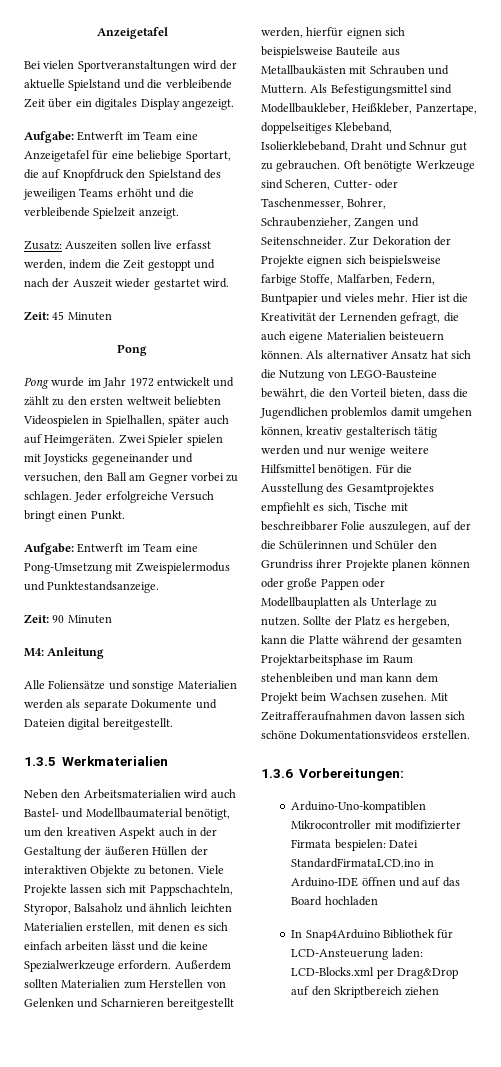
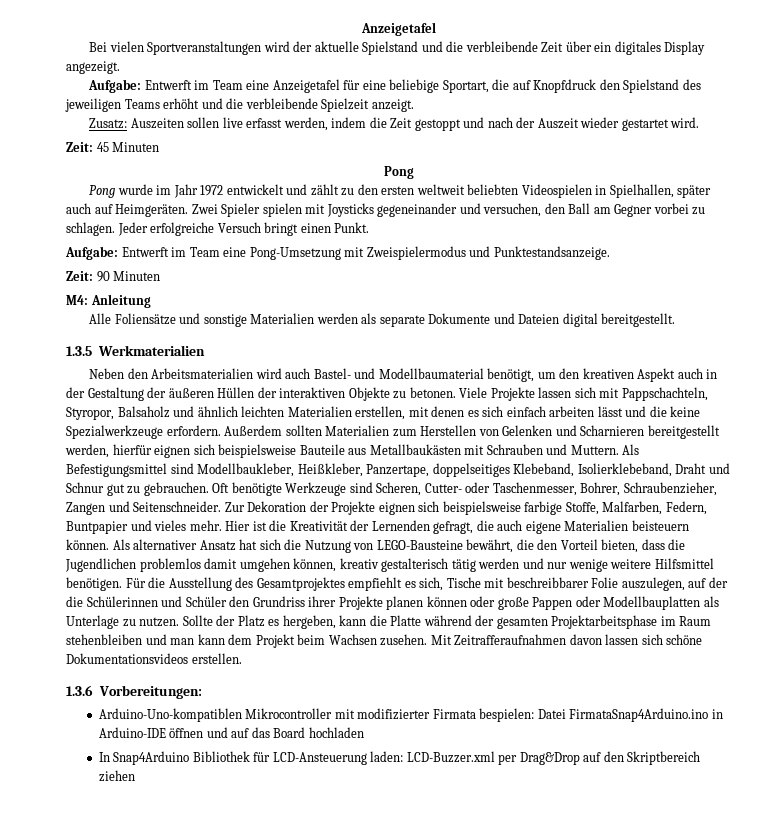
[291,858,421,868] StandardFirmataLCD.ino -> [569,708,709,722] FirmataSnap4Arduino.ino
[291,967,375,976] LCD-Blocks.xml -> [406,751,495,763] LCD-Buzzer.xml

